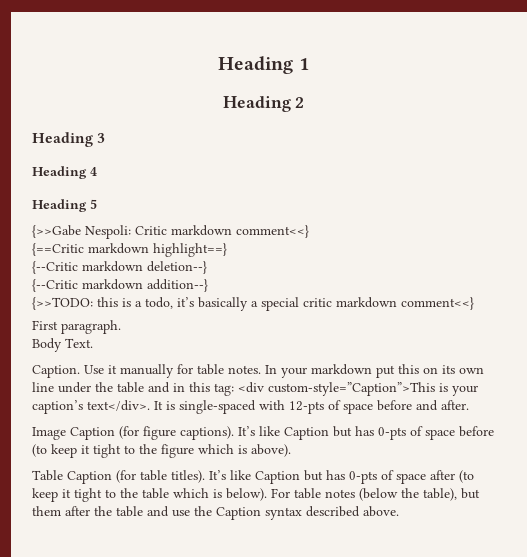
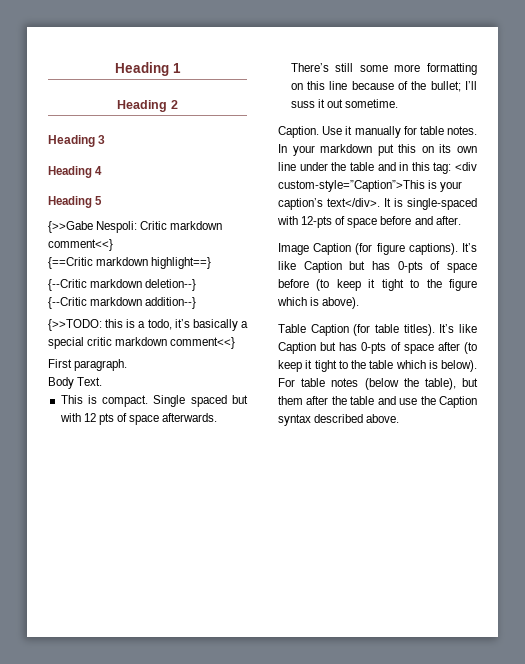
(93, 343) none -> [60,395,248,407] [59,413,218,425] [290,63,477,75] [290,81,477,92] [290,99,398,108] // This is compact. Single spaced but with 12 pts of space afterwards. There’s still some more formatting on this line because of the bullet; I’ll suss it out sometime.

